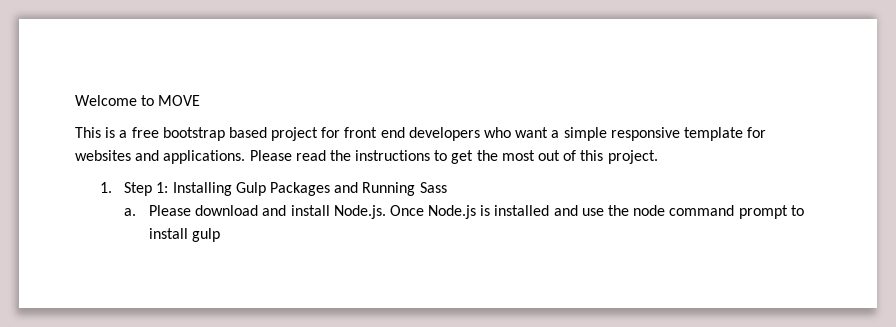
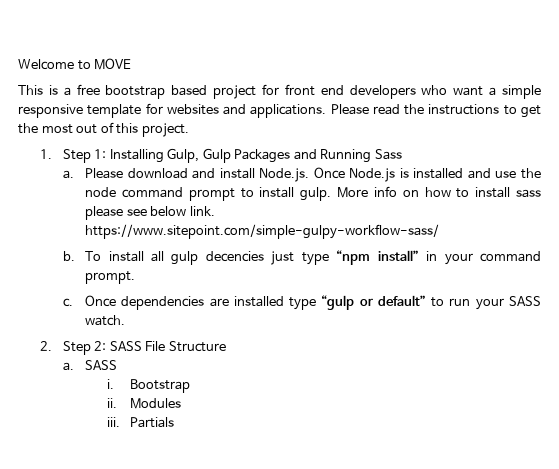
(232, 189) none -> [167,148,200,163] Gulp,
[192,228,221,242] gulp -> [300,186,541,201] [85,206,215,220] [85,224,440,239] [62,250,541,265] [85,271,136,284] [62,295,541,310] [85,315,126,326] [40,341,226,355] [62,360,118,371] [107,379,190,393] [107,398,181,409] [107,417,174,428] gulp. More info on how to install sass please see below link. https://www.sitepoint.com/simple-gulpy-workflow-sass/ // b. To install all gulp decencies just type “npm install” in your command prompt. // c. Once dependencies are installed type “gulp or default” to run your SASS watch. // 2. Step 2: SASS File Structure // a. SASS // i. Bootstrap // ii. Modules // iii. Partials

